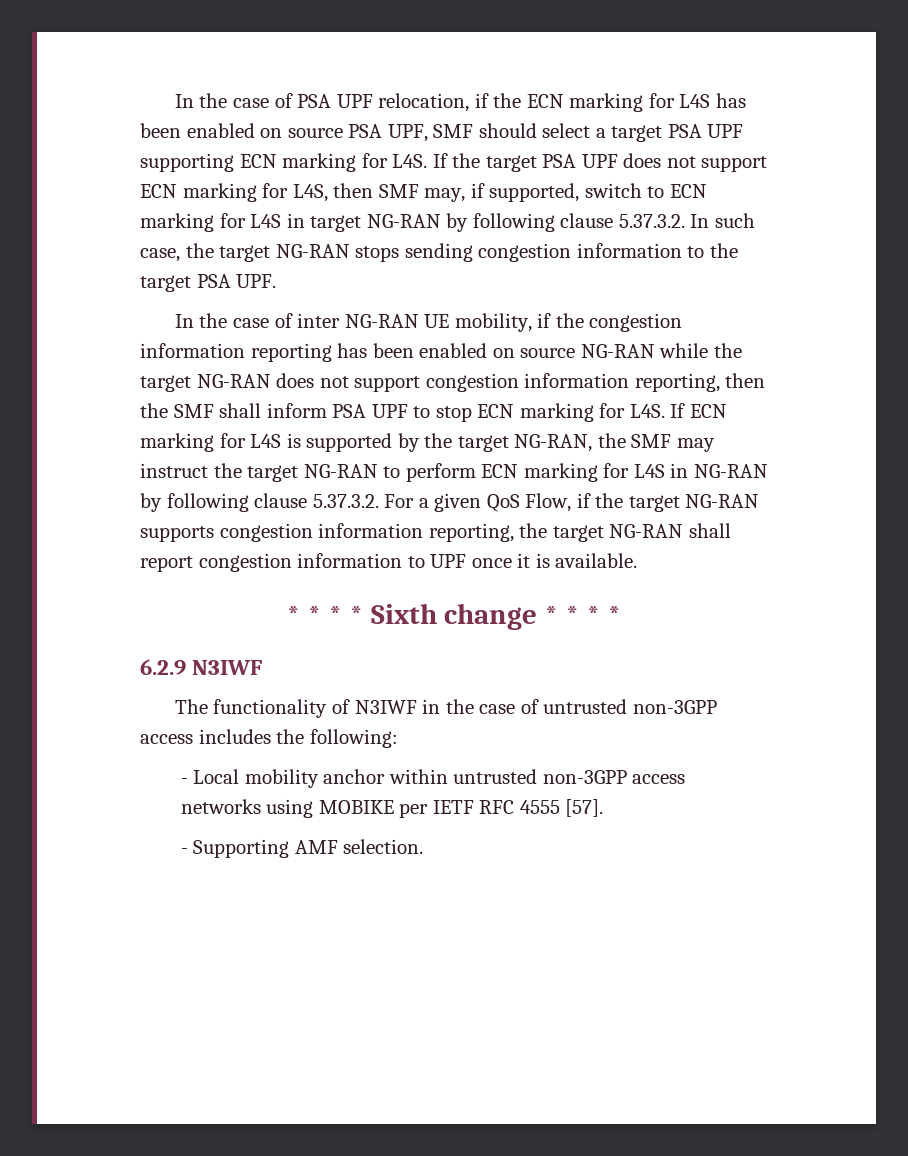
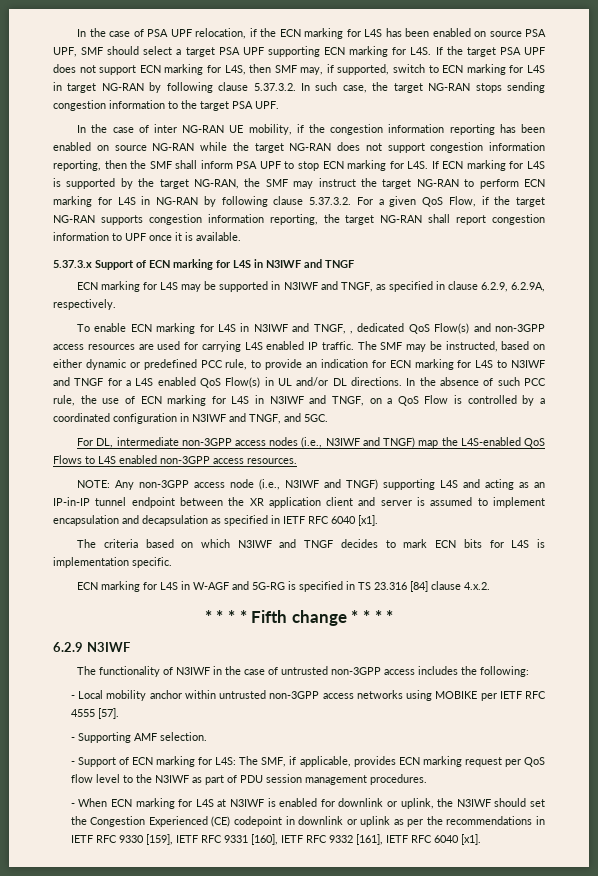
[287,603,437,624] // * * * * Sixth -> [53,259,354,270] [77,281,546,292] [53,299,116,310] [77,323,545,334] [53,341,545,352] [53,359,545,370] [53,377,546,388] [53,395,546,406] [53,413,328,424] [77,437,545,448] [53,455,297,464] [77,479,545,490] [53,497,546,508] [53,515,378,526] [77,539,545,548] [53,557,172,568] [77,581,491,592] [204,610,288,623] // 5.37.3.x Support of ECN marking for L4S in N3IWF and TNGF // ECN marking for L4S may be supported in N3IWF and TNGF, as specified in clause 6.2.9, 6.2.9A, respectively. // To enable ECN marking for L4S in N3IWF and TNGF, , dedicated QoS Flow(s) and non-3GPP access resources are used for carrying L4S enabled IP traffic. The SMF may be instructed, based on either dynamic or predefined PCC rule, to provide an indication for ECN marking for L4S to N3IWF and TNGF for a L4S enabled QoS Flow(s) in UL and/or DL directions. In the absence of such PCC rule, the use of ECN marking for L4S in N3IWF and TNGF, on a QoS Flow is controlled by a coordinated configuration in N3IWF and TNGF, and 5GC. // For DL, intermediate non-3GPP access nodes (i.e., N3IWF and TNGF) map the L4S-enabled QoS Flows to L4S enabled non-3GPP access resources. // NOTE: Any non-3GPP access node (i.e., N3IWF and TNGF) supporting L4S and acting as an IP-in-IP tunnel endpoint between the XR application client and server is assumed to implement encapsulation and decapsulation as specified in IETF RFC 6040 [x1]. // The criteria based on which N3IWF and TNGF decides to mark ECN bits for L4S is implementation specific. // ECN marking for L4S in W-AGF and 5G-RG is specified in TS 23.316 [84] clause 4.x.2. // * * * * Fifth
(424, 846) none -> [70,756,545,767] [70,774,427,785] [70,798,545,809] [70,816,545,827] [70,834,481,845] // - Support of ECN marking for L4S: The SMF, if applicable, provides ECN marking request per QoS flow level to the N3IWF as part of PDU session management procedures. // - When ECN marking for L4S at N3IWF is enabled for downlink or uplink, the N3IWF should set the Congestion Experienced (CE) codepoint in downlink or uplink as per the recommendations in IETF RFC 9330 [159], IETF RFC 9331 [160], IETF RFC 9332 [161], IETF RFC 6040 [x1].

